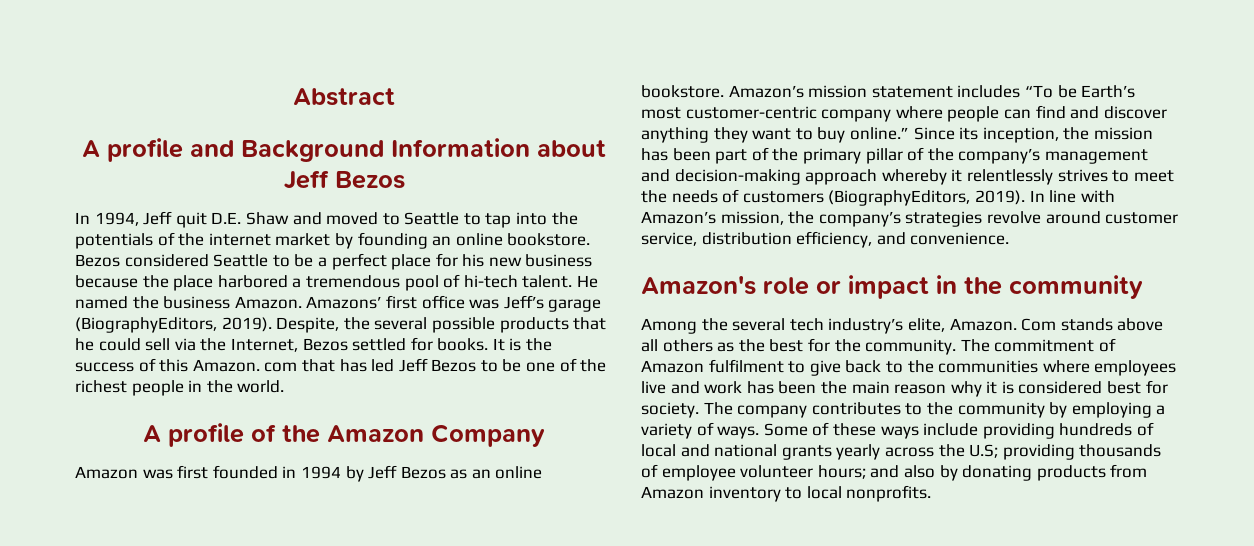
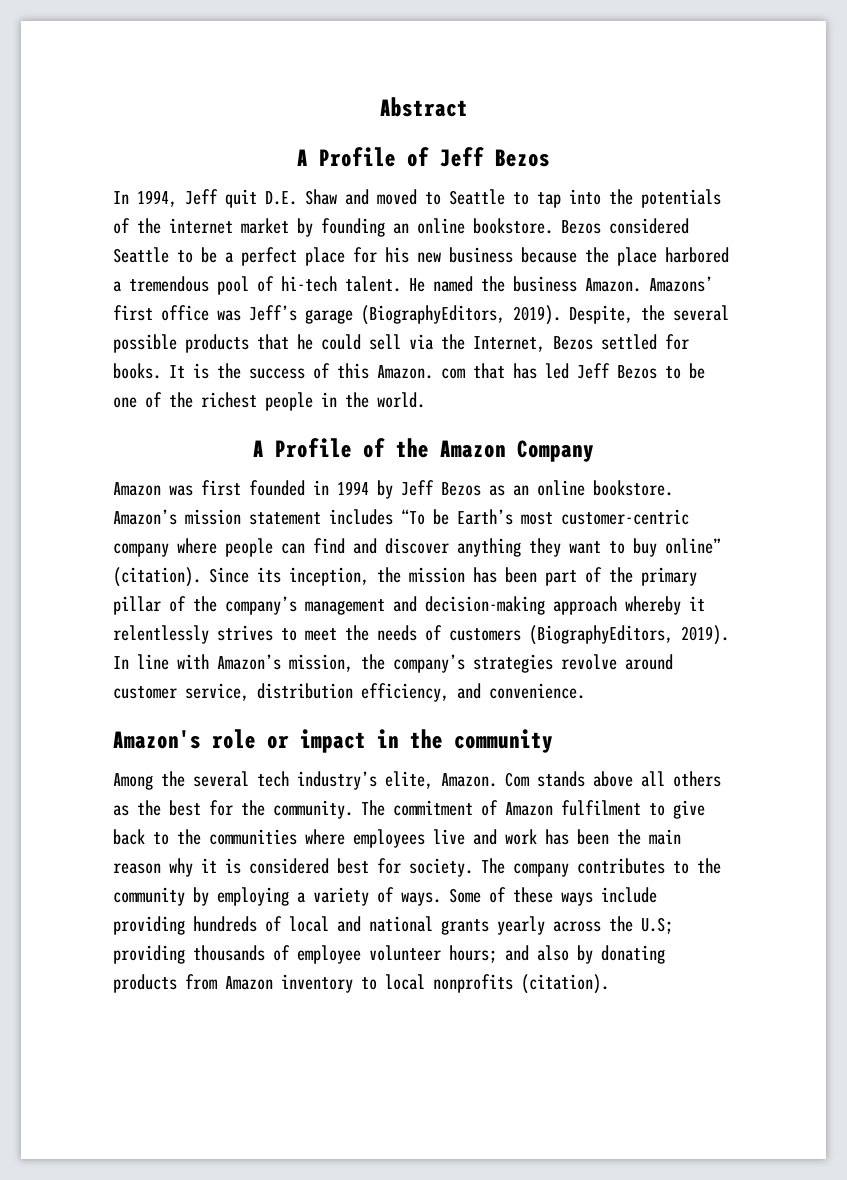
[107,138,606,162] profile and Background Information about -> [319,147,429,167] Profile of
[168,423,244,447] profile -> [275,438,352,458] Profile
[849,127,909,140] online.” -> [665,538,721,554] [113,567,201,587] online” (citation).
[846,485,932,502] nonprofits. -> [433,974,609,994] nonprofits (citation).

